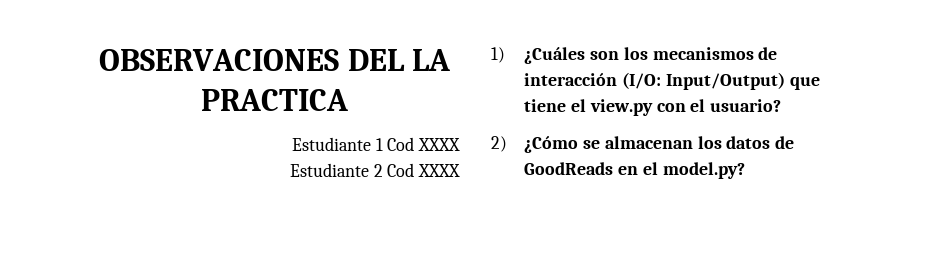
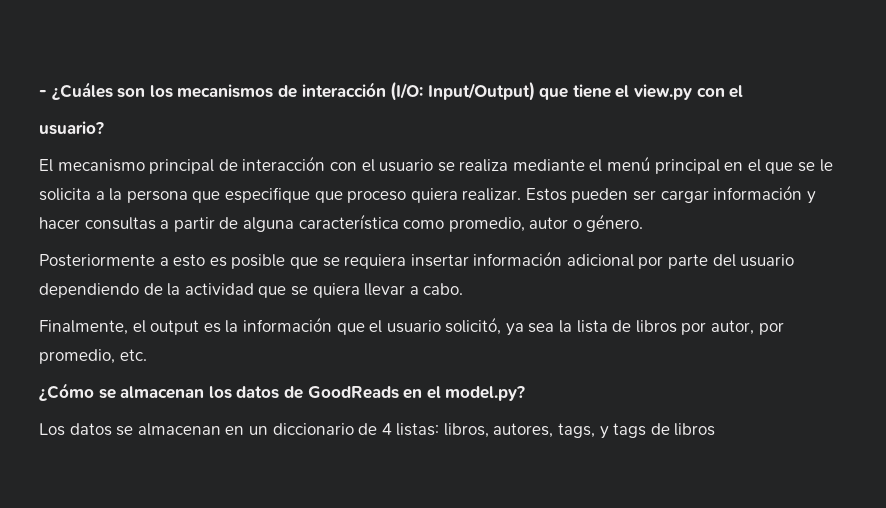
[98,49,451,71] [201,89,348,111] [291,137,461,151] [289,163,461,177] [491,47,505,63] OBSERVACIONES DEL LA PRACTICA // Estudiante 1 Cod XXXX // Estudiante 2 Cod XXXX // 1) -> [39,90,47,97] -
(706, 105) none -> (744, 91) //
[491,136,507,152] 2) -> [39,156,833,174] [39,185,816,204] [39,214,644,232] [39,251,795,269] [39,283,464,298] [39,317,784,336] [39,349,147,364] El mecanismo principal de interacción con el usuario se realiza mediante el menú principal en el que se le solicita a la persona que especifique que proceso quiera realizar. Estos pueden ser cargar información y hacer consultas a partir de alguna característica como promedio, autor o género. // Posteriormente a esto es posible que se requiera insertar información adicional por parte del usuario dependiendo de la actividad que se quiera llevar a cabo. // Finalmente, el output es la información que el usuario solicitó, ya sea la lista de libros por autor, por promedio, etc. //
(745, 170) none -> [39,423,716,439] // Los datos se almacenan en un diccionario de 4 listas: libros, autores, tags, y tags de libros

